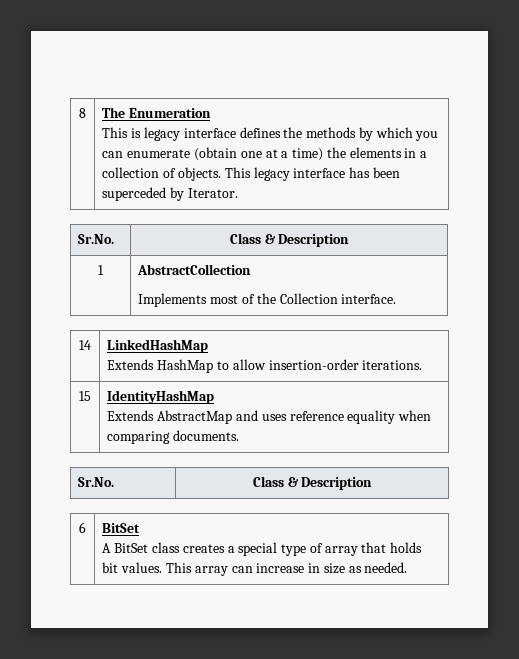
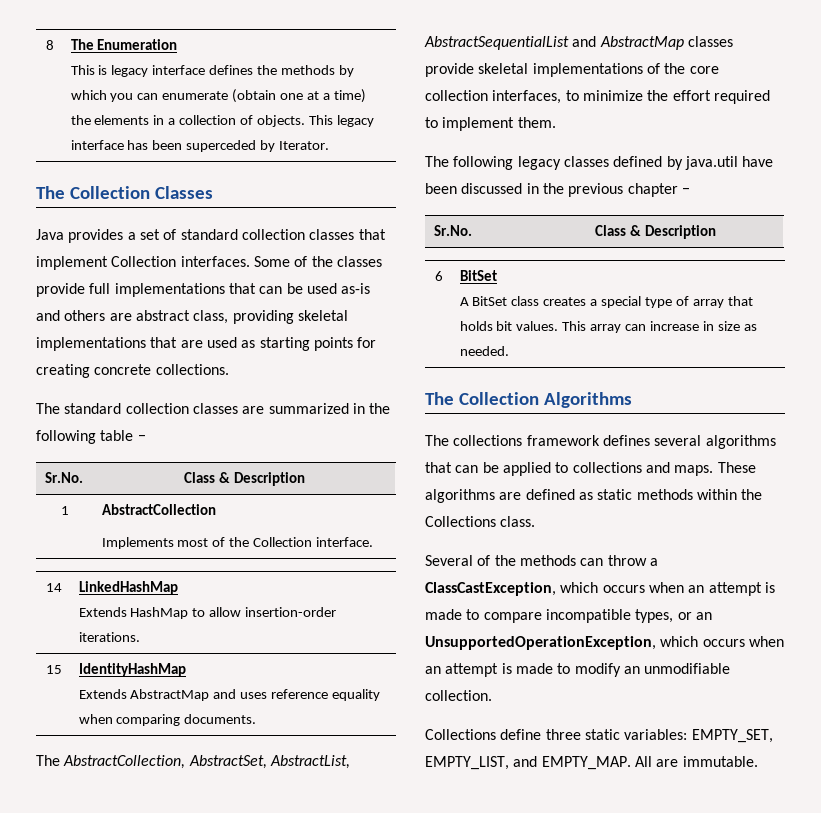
(238, 193) none -> [36,186,213,199] [36,229,386,243] [36,256,382,270] [36,283,371,297] [36,310,348,324] [36,337,377,351] [36,364,229,378] [36,403,391,414] [36,430,146,444] // The Collection Classes // Java provides a set of standard collection classes that implement Collection interfaces. Some of the classes provide full implementations that can be used as-is and others are abstract class, providing skeletal implementations that are used as starting points for creating concrete collections. // The standard collection classes are summarized in the following table −
(240, 435) none -> [36,755,350,769] [424,36,733,50] [425,63,719,77] [425,90,770,104] [425,117,556,131] [425,156,774,170] [425,183,690,197] // The AbstractCollection, AbstractSet, AbstractList, AbstractSequentialList and AbstractMap classes provide skeletal implementations of the core collection interfaces, to minimize the effort required to implement them. // The following legacy classes defined by java.util have been discussed in the previous chapter −
(408, 567) none -> [425,392,632,408] [425,435,776,449] [425,462,756,476] [425,489,763,503] [425,516,536,527] [425,555,658,566] [425,582,775,596] [425,609,712,623] [425,636,784,650] [425,663,731,677] [425,690,492,701] [425,729,773,743] [425,756,758,770] // The Collection Algorithms // The collections framework defines several algorithms that can be applied to collections and maps. These algorithms are defined as static methods within the Collections class. // Several of the methods can throw a ClassCastException, which occurs when an attempt is made to compare incompatible types, or an UnsupportedOperationException, which occurs when an attempt is made to modify an unmodifiable collection. // Collections define three static variables: EMPTY_SET, EMPTY_LIST, and EMPTY_MAP. All are immutable.

